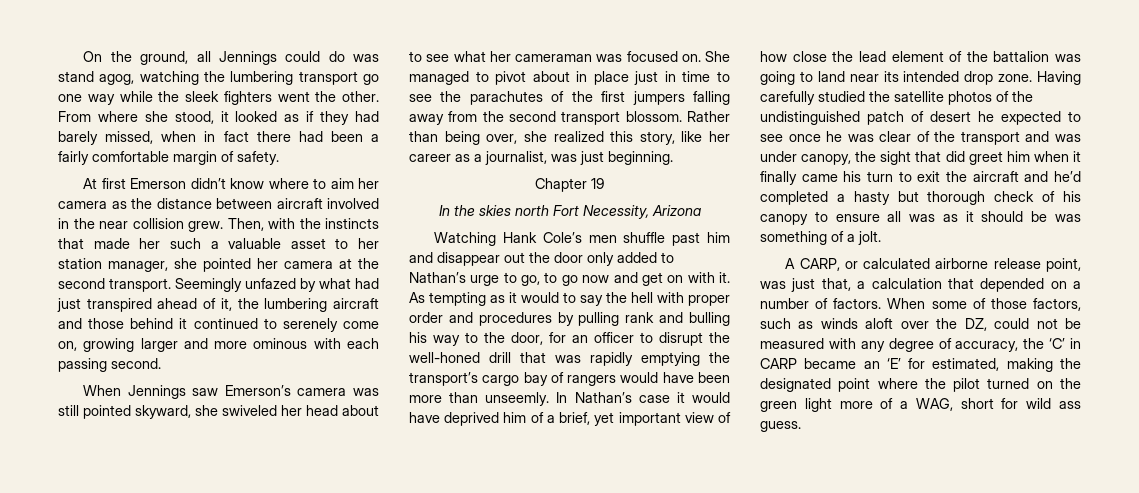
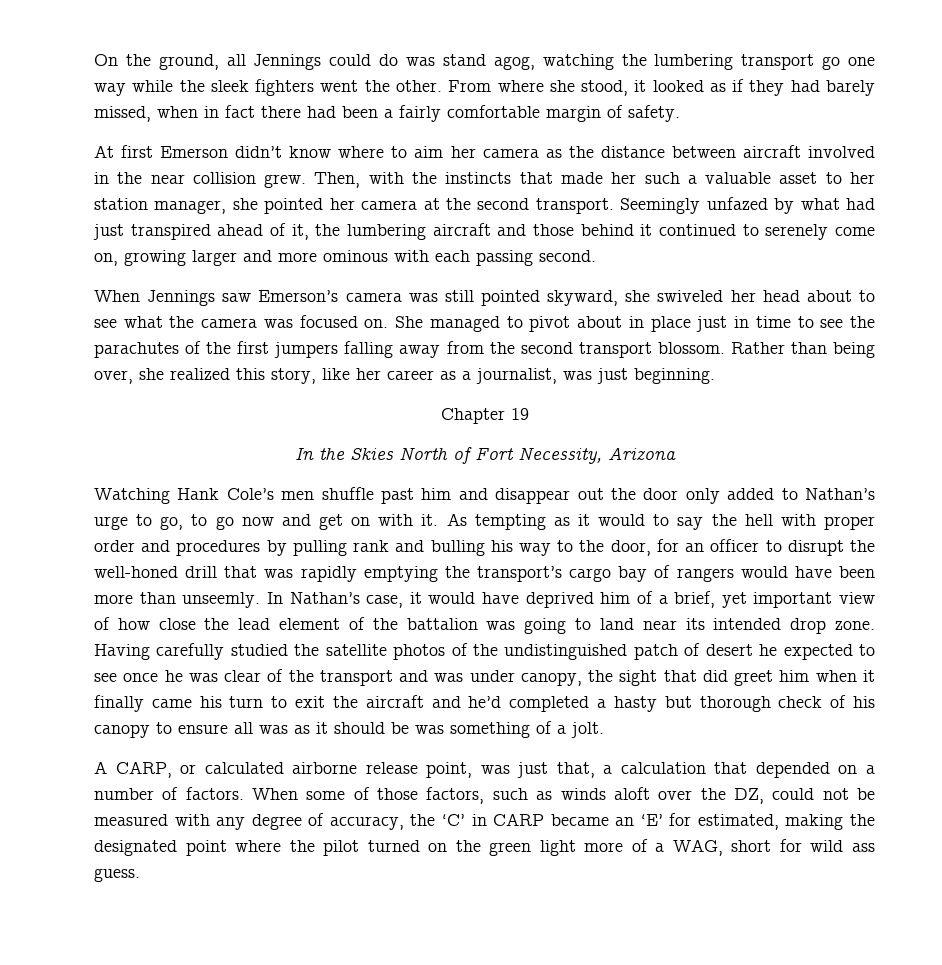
[489,51,592,62] her cameraman -> [169,316,258,328] the camera
[478,205,549,216] skies north -> [349,447,472,464] Skies North of
[638,395,670,403] case -> [366,595,404,608] case,

